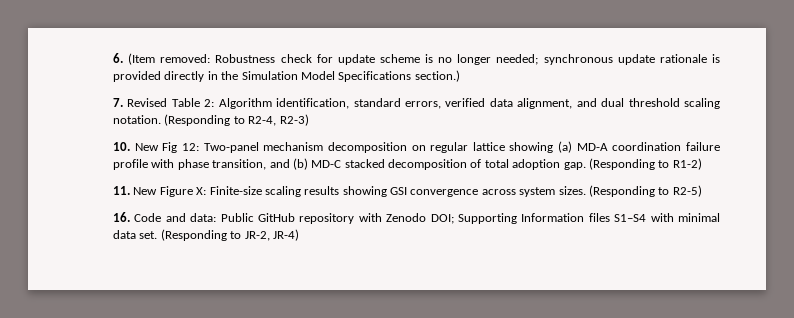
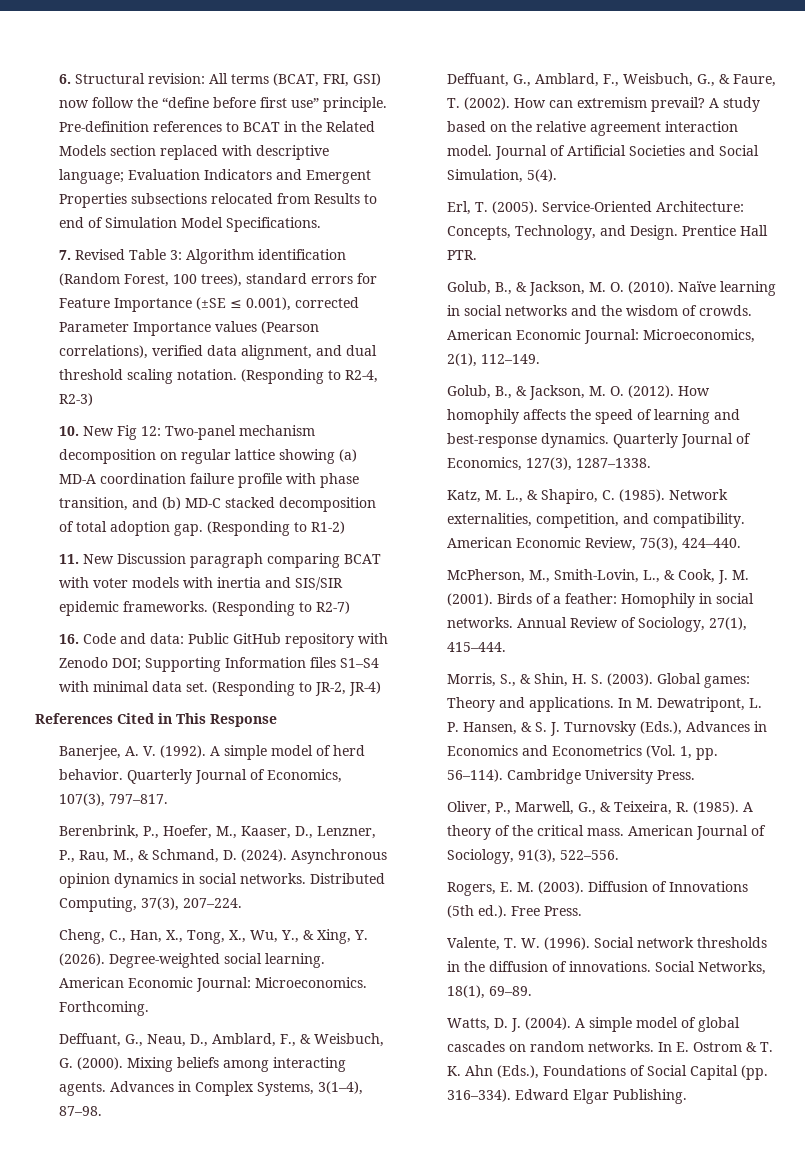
[128,53,721,65] [112,70,460,82] [112,98,441,109] (Item removed: Robustness check for update scheme is no longer needed; synchronous update rationale is provided directly in the Simulation Model Specifications section.) // 7. Revised Table 2: Algorithm identification, standard errors, -> [74,73,381,87] [58,97,387,112] [58,121,375,132] [58,145,329,160] [58,169,371,184] [58,193,377,208] [58,217,321,232] [58,249,346,264] [58,273,377,287] [58,297,359,312] [58,321,319,336] [58,345,148,359] Structural revision: All terms (BCAT, FRI, GSI) now follow the “define before first use” principle. Pre-definition references to BCAT in the Related Models section replaced with descriptive language; Evaluation Indicators and Emergent Properties subsections relocated from Results to end of Simulation Model Specifications. // 7. Revised Table 3: Algorithm identification (Random Forest, 100 trees), standard errors for Feature Importance (±SE ≤ 0.001), corrected Parameter Importance values (Pearson correlations),
[159,185,702,197] Figure X: Finite-size scaling results showing GSI convergence across system sizes. (Responding to R2-5) -> [116,553,381,568] [58,577,343,590] [58,601,350,616] Discussion paragraph comparing BCAT with voter models with inertia and SIS/SIR epidemic frameworks. (Responding to R2-7)
(299, 235) none -> [35,713,277,727] [58,745,365,760] [58,769,342,784] [58,793,168,807] [58,825,376,839] [58,849,387,864] [58,873,385,888] [58,897,242,912] [58,929,368,944] [58,953,325,968] [58,977,367,992] [58,1001,149,1016] [58,1033,384,1047] [58,1057,346,1072] [58,1081,363,1096] [58,1106,102,1116] [446,73,776,87] [446,97,760,112] [446,121,738,136] [446,145,759,160] [446,169,557,183] [446,201,744,215] [446,225,768,240] [446,250,477,260] [446,281,776,296] [446,305,752,316] [446,329,755,344] [446,353,540,367] [446,385,710,400] [446,409,740,424] [446,433,751,448] [446,457,651,471] [446,489,728,504] [446,513,745,528] [446,537,741,551] [446,569,749,584] [446,593,754,608] [446,617,747,632] [446,642,506,652] [446,673,750,688] [446,697,762,712] [446,721,767,736] [446,745,718,760] [446,769,695,784] [446,801,753,815] [446,825,766,840] [446,849,619,864] [446,881,748,896] [446,905,582,918] [446,937,767,951] [446,961,766,975] [446,985,532,999] [446,1017,740,1032] [446,1041,773,1052] [446,1065,768,1080] [446,1089,687,1104] // References Cited in This Response // Banerjee, A. V. (1992). A simple model of herd behavior. Quarterly Journal of Economics, 107(3), 797–817. // Berenbrink, P., Hoefer, M., Kaaser, D., Lenzner, P., Rau, M., & Schmand, D. (2024). Asynchronous opinion dynamics in social networks. Distributed Computing, 37(3), 207–224. // Cheng, C., Han, X., Tong, X., Wu, Y., & Xing, Y. (2026). Degree-weighted social learning. American Economic Journal: Microeconomics. Forthcoming. // Deffuant, G., Neau, D., Amblard, F., & Weisbuch, G. (2000). Mixing beliefs among interacting agents. Advances in Complex Systems, 3(1–4), 87–98. // Deffuant, G., Amblard, F., Weisbuch, G., & Faure, T. (2002). How can extremism prevail? A study based on the relative agreement interaction model. Journal of Artificial Societies and Social Simulation, 5(4). // Erl, T. (2005). Service-Oriented Architecture: Concepts, Technology, and Design. Prentice Hall PTR. // Golub, B., & Jackson, M. O. (2010). Naïve learning in social networks and the wisdom of crowds. American Economic Journal: Microeconomics, 2(1), 112–149. // Golub, B., & Jackson, M. O. (2012). How homophily affects the speed of learning and best-response dynamics. Quarterly Journal of Economics, 127(3), 1287–1338. // Katz, M. L., & Shapiro, C. (1985). Network externalities, competition, and compatibility. American Economic Review, 75(3), 424–440. // McPherson, M., Smith-Lovin, L., & Cook, J. M. (2001). Birds of a feather: Homophily in social networks. Annual Review of Sociology, 27(1), 415–444. // Morris, S., & Shin, H. S. (2003). Global games: Theory and applications. In M. Dewatripont, L. P. Hansen, & S. J. Turnovsky (Eds.), Advances in Economics and Econometrics (Vol. 1, pp. 56–114). Cambridge University Press. // Oliver, P., Marwell, G., & Teixeira, R. (1985). A theory of the critical mass. American Journal of Sociology, 91(3), 522–556. // Rogers, E. M. (2003). Diffusion of Innovations (5th ed.). Free Press. // Valente, T. W. (1996). Social network thresholds in the diffusion of innovations. Social Networks, 18(1), 69–89. // Watts, D. J. (2004). A simple model of global cascades on random networks. In E. Ostrom & T. K. Ahn (Eds.), Foundations of Social Capital (pp. 316–334). Edward Elgar Publishing.

